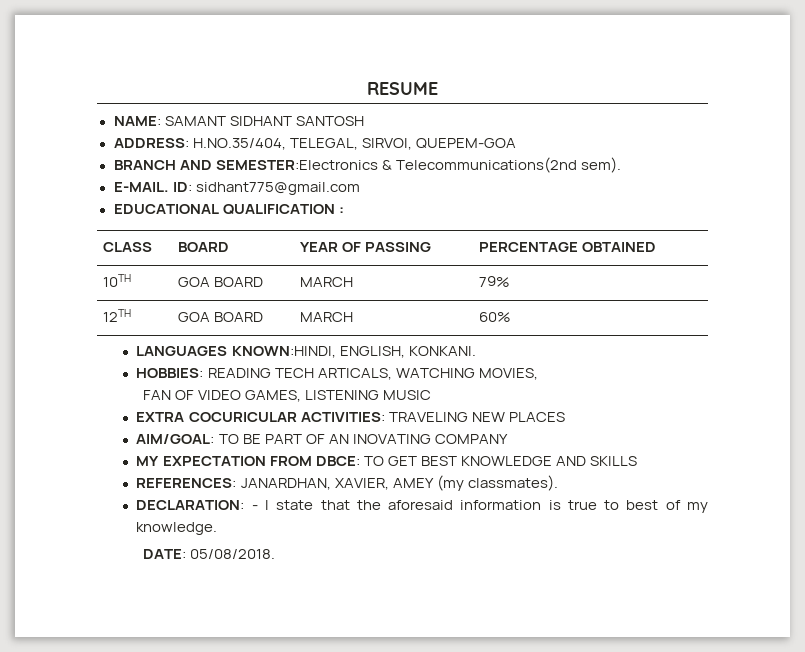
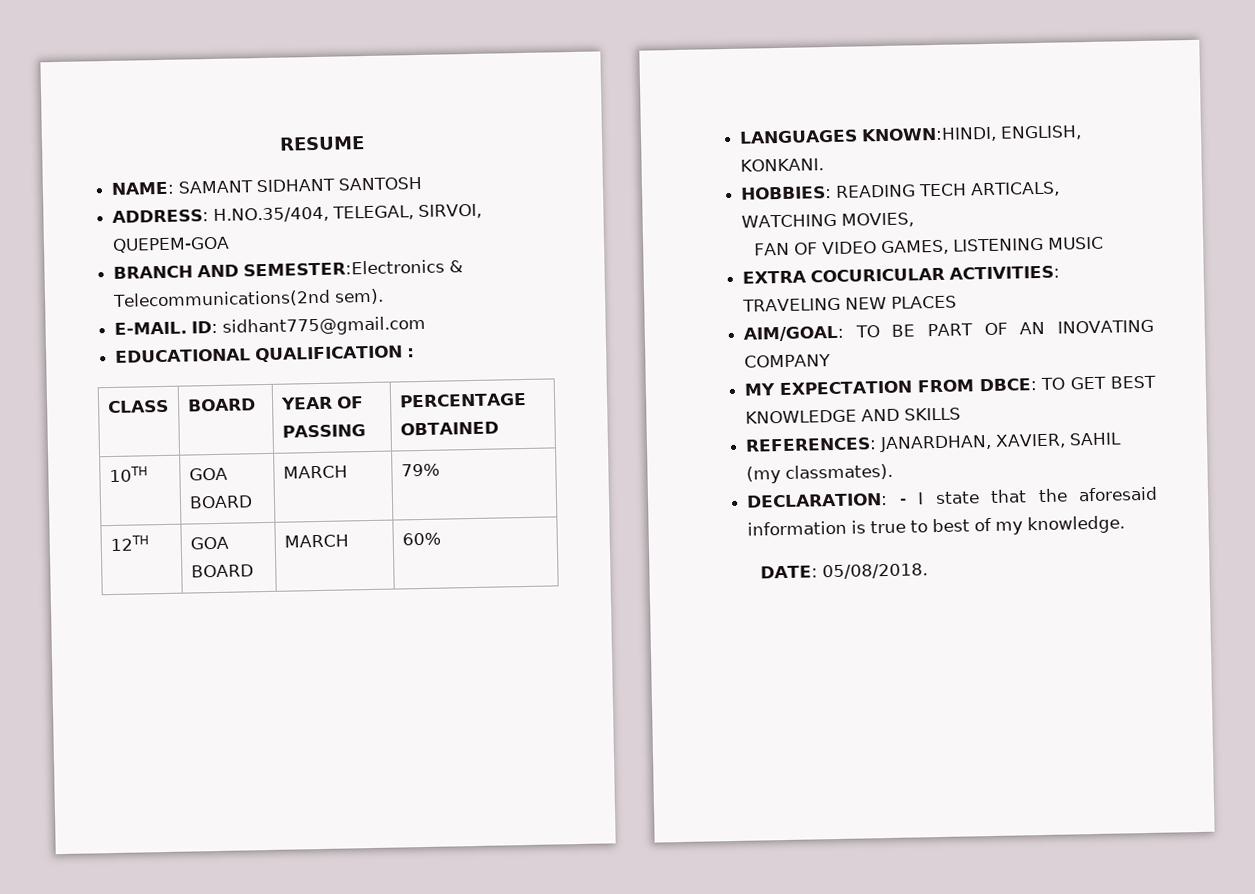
[392,478,434,488] AMEY -> [1069,432,1123,446] SAHIL

